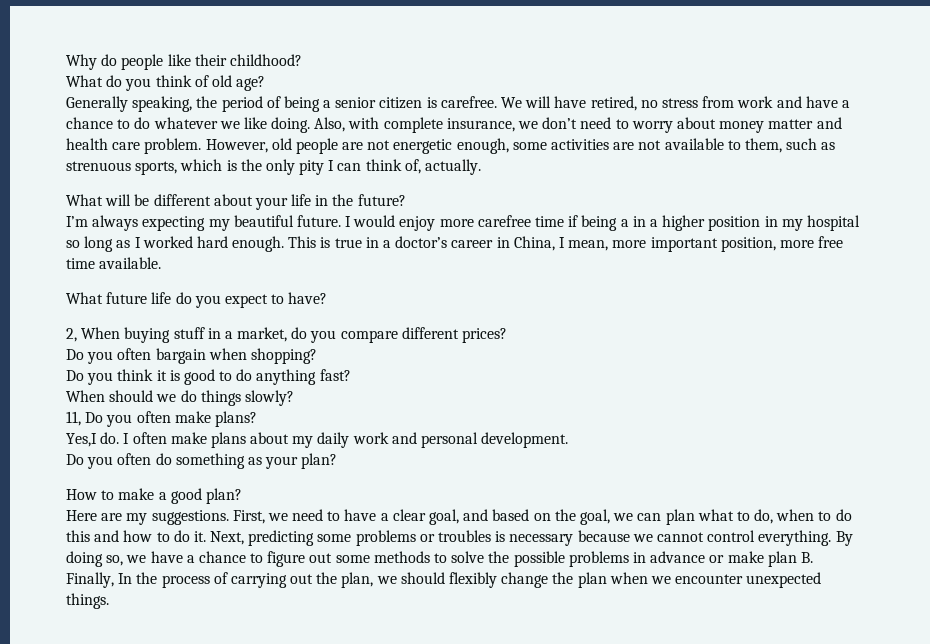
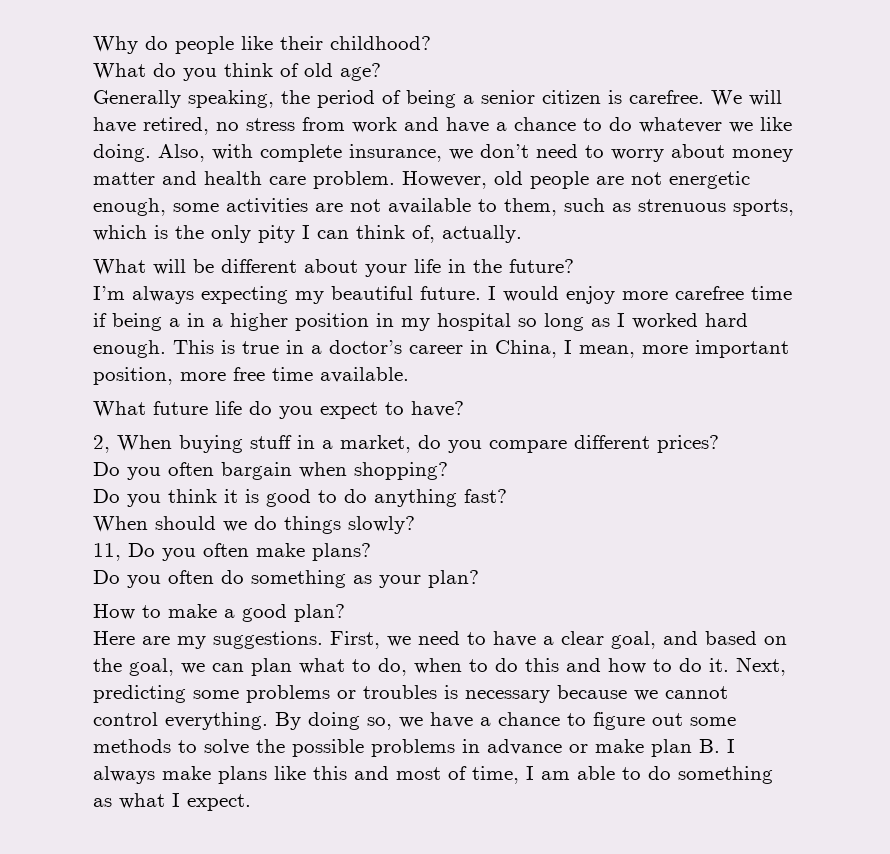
[66,432,569,448] // Yes,I do. I often make plans about my daily work and personal development. -> (371, 552) none
[66,572,822,588] [66,593,109,609] Finally, In the process of carrying out the plan, we should flexibly change the plan when we encounter unexpected things. -> [727,739,735,753] [93,766,773,784] [93,793,251,811] I always make plans like this and most of time, I am able to do something as what I expect.

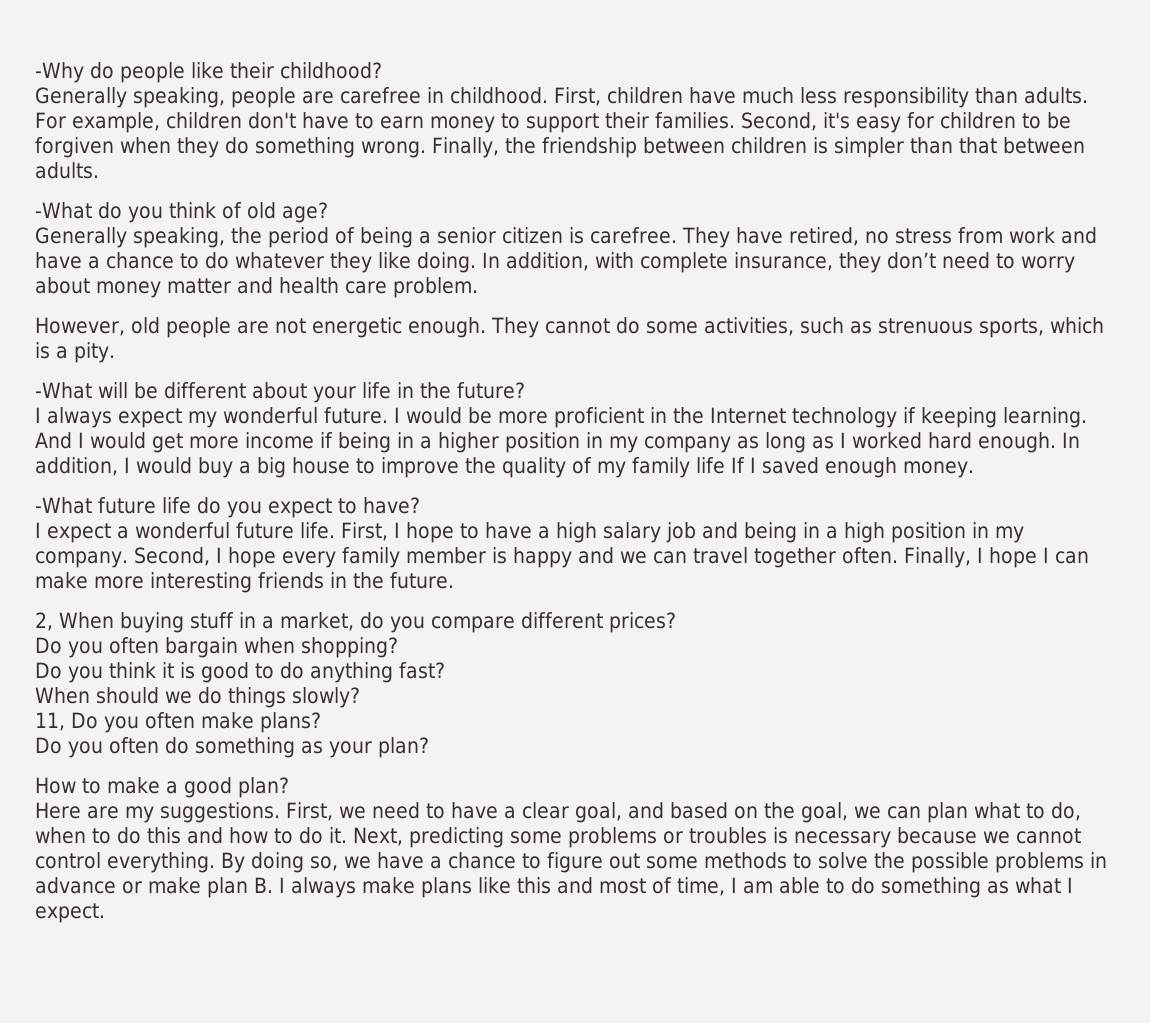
[93,36,138,54] Why -> [35,62,84,83] -Why
[93,63,146,79] What -> [35,87,1088,108] [35,112,1071,133] [35,137,1085,158] [35,162,99,179] [35,202,92,219] Generally speaking, people are carefree in childhood. First, children have much less responsibility than adults. For example, children don't have to earn money to support their families. Second, it's easy for children to be forgiven when they do something wrong. Finally, the friendship between children is simpler than that between adults. // -What
[711,90,782,106] We will -> [682,227,730,248] They
[729,122,753,133] we -> [330,252,372,273] they
[158,144,205,162] Also, -> [481,252,589,271] In addition,
[449,149,473,160] we -> [838,252,881,273] they
(395, 180) none -> (478, 287) //
[93,198,557,216] enough, some activities are not available to them, -> [408,317,794,338] enough. They cannot do some activities,
[175,225,522,243] [93,259,146,275] the only pity I can think of, actually. // What -> [56,342,115,363] [35,382,92,399] a pity. // -What
[93,286,792,304] I’m always expecting my beautiful future. I would enjoy more carefree time -> [35,407,1087,428] [35,432,314,453] I always expect my wonderful future. I would be more proficient in the Internet technology if keeping learning. And I would get more income
[169,318,180,327] a -> (391, 442) none
[437,313,537,331] hospital so -> [644,436,759,453] company as
[173,340,789,358] [93,367,409,385] [93,401,146,417] This is true in a doctor’s career in China, I mean, more important position, more free time available. // What -> [1061,432,1080,448] [35,457,974,478] [35,497,92,514] In addition, I would buy a big house to improve the quality of my family life If I saved enough money. // -What
(464, 409) none -> [35,522,1024,543] [35,547,1089,568] [35,572,454,593] // I expect a wonderful future life. First, I hope to have a high salary job and being in a high position in my company. Second, I hope every family member is happy and we can travel together often. Finally, I hope I can make more interesting friends in the future.

